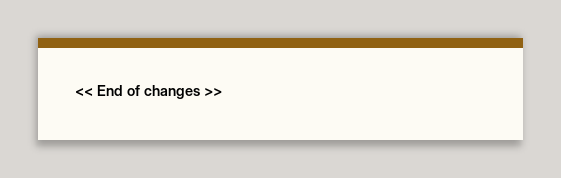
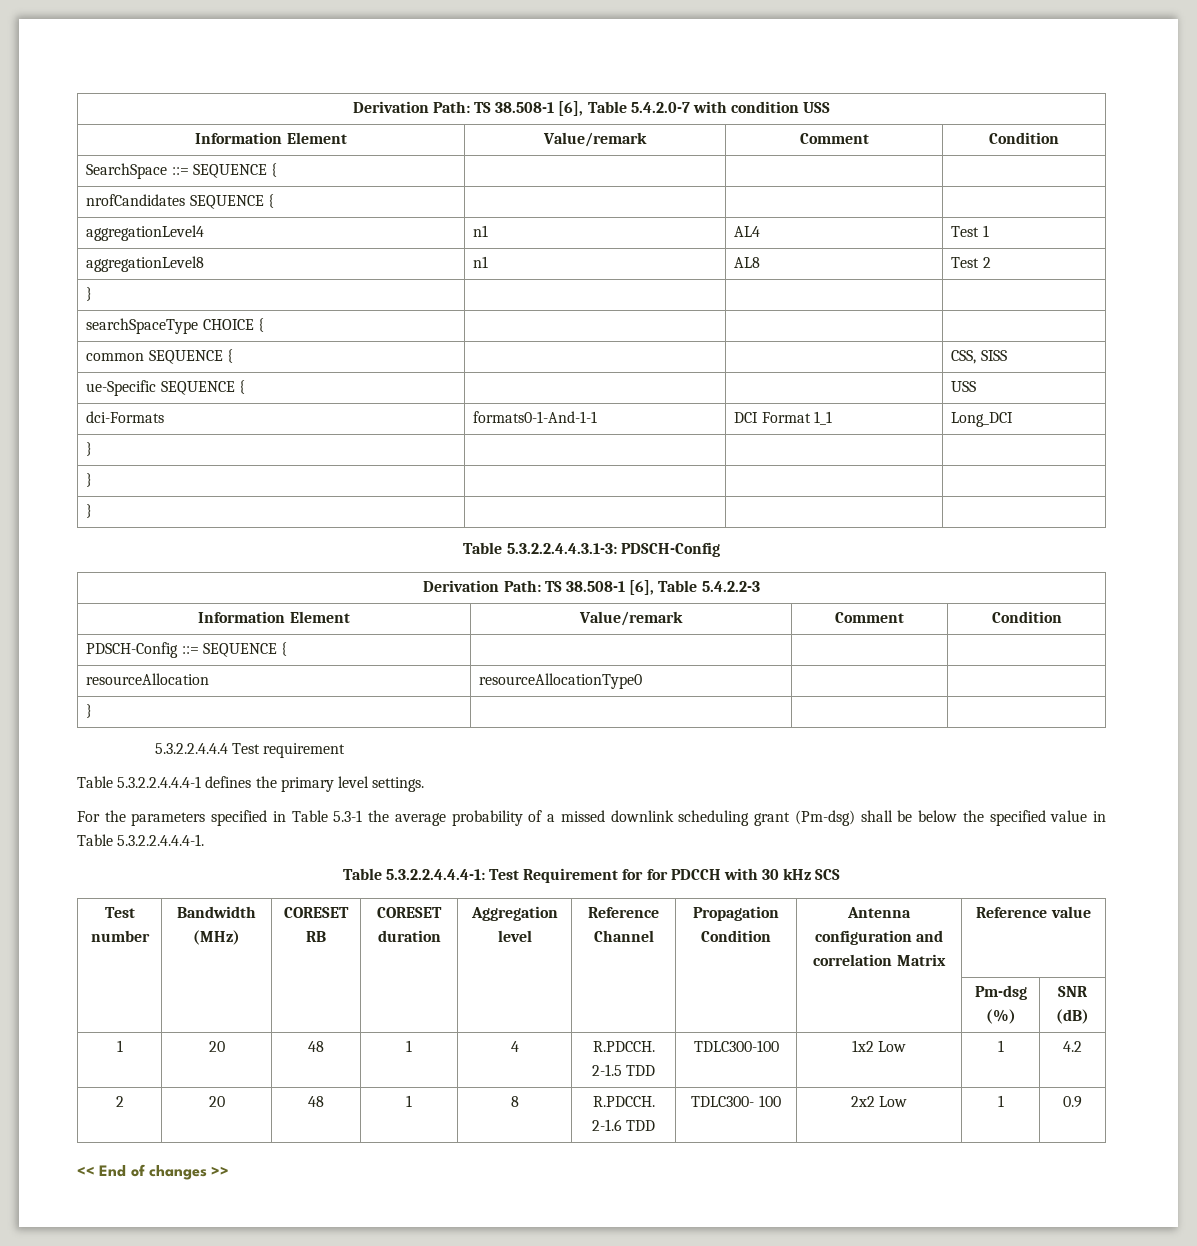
(75, 92) none -> [352,101,831,116] [195,132,347,144] [543,132,647,147] [799,133,869,144] [989,132,1059,144] [86,163,277,179] [86,194,274,209] [86,225,205,241] [473,225,489,237] [734,226,761,237] [951,225,989,237] [86,256,205,272] [473,256,489,268] [734,257,761,268] [951,257,991,268] [86,287,93,301] [86,318,264,334] [86,349,233,364] [951,350,1007,364] [86,380,245,396] [951,381,977,392] [86,411,165,423] [473,411,598,423] [734,411,832,425] [951,412,1014,427] [86,442,93,456] [86,473,93,487] [86,504,93,518] [463,542,720,557] [423,580,760,595] [198,611,350,623] [579,611,683,626] [835,612,904,623] [991,611,1062,623] [86,642,287,658] [86,673,210,685] [479,673,643,689] [86,704,93,718] [154,743,346,758] [77,776,425,792] [77,810,1107,826] [77,834,205,846] [342,868,841,883] [104,907,135,918] [90,930,150,942] [177,906,256,918] [193,930,240,945] [284,907,349,918] [306,931,326,942] [377,907,442,918] [377,930,441,942] [470,906,558,921] [497,930,532,942] [588,907,659,918] [593,930,654,942] [693,906,779,921] [701,930,771,942] [847,907,911,918] [814,930,944,945] [813,954,946,966] [976,906,1091,918] [974,985,1027,1000] [985,1009,1016,1024] [1058,986,1088,997] [1056,1009,1089,1024] [116,1040,123,1052] [208,1041,225,1052] [308,1041,324,1052] [406,1040,412,1052] [510,1041,519,1052] [592,1041,655,1052] [591,1064,656,1076] [693,1040,779,1052] [851,1040,907,1052] [997,1040,1004,1052] [1063,1041,1082,1052] [115,1096,124,1107] [208,1096,225,1107] [308,1096,324,1107] [406,1095,412,1107] [510,1096,519,1107] [592,1096,655,1107] [591,1119,656,1131] [691,1095,781,1107] [850,1096,908,1107] [997,1095,1004,1107] [1063,1096,1082,1108] Derivation Path: TS 38.508-1 [6], Table 5.4.2.0-7 with condition USS // Information Element | Value/remark | Comment | Condition // SearchSpace ::= SEQUENCE { | | | // nrofCandidates SEQUENCE { | | | // aggregationLevel4 | n1 | AL4 | Test 1 // aggregationLevel8 | n1 | AL8 | Test 2 // } | | | // searchSpaceType CHOICE { | | | // common SEQUENCE { | | | CSS, SISS // ue-Specific SEQUENCE { | | | USS // dci-Formats | formats0-1-And-1-1 | DCI Format 1_1 | Long_DCI // } | | | // } | | | // } | | | // Table 5.3.2.2.4.4.3.1-3: PDSCH-Config // Derivation Path: TS 38.508-1 [6], Table 5.4.2.2-3 // Information Element | Value/remark | Comment | Condition // PDSCH-Config ::= SEQUENCE { | | | // resourceAllocation | resourceAllocationType0 | | // } | | | // 5.3.2.2.4.4.4 Test requirement // Table 5.3.2.2.4.4.4-1 defines the primary level settings. // For the parameters specified in Table 5.3-1 the average probability of a missed downlink scheduling grant (Pm-dsg) shall be below the specified value in Table 5.3.2.2.4.4.4-1. // Table 5.3.2.2.4.4.4-1: Test Requirement for for PDCCH with 30 kHz SCS // Test number | Bandwidth (MHz) | CORESET RB | CORESET duration | Aggregation level | Reference Channel | Propagation Condition | Antenna configuration and correlation Matrix | Reference value // | | | | | | | | Pm-dsg (%) | SNR (dB) // 1 | 20 | 48 | 1 | 4 | R.PDCCH. 2-1.5 TDD | TDLC300-100 | 1x2 Low | 1 | 4.2 // 2 | 20 | 48 | 1 | 8 | R.PDCCH. 2-1.6 TDD | TDLC300- 100 | 2x2 Low | 1 | 0.9 //

